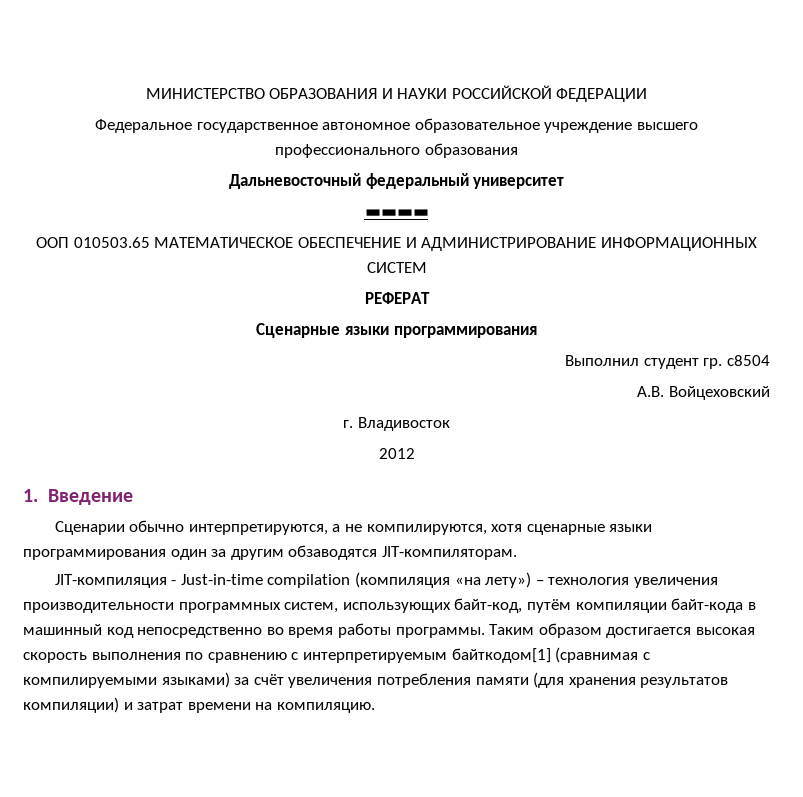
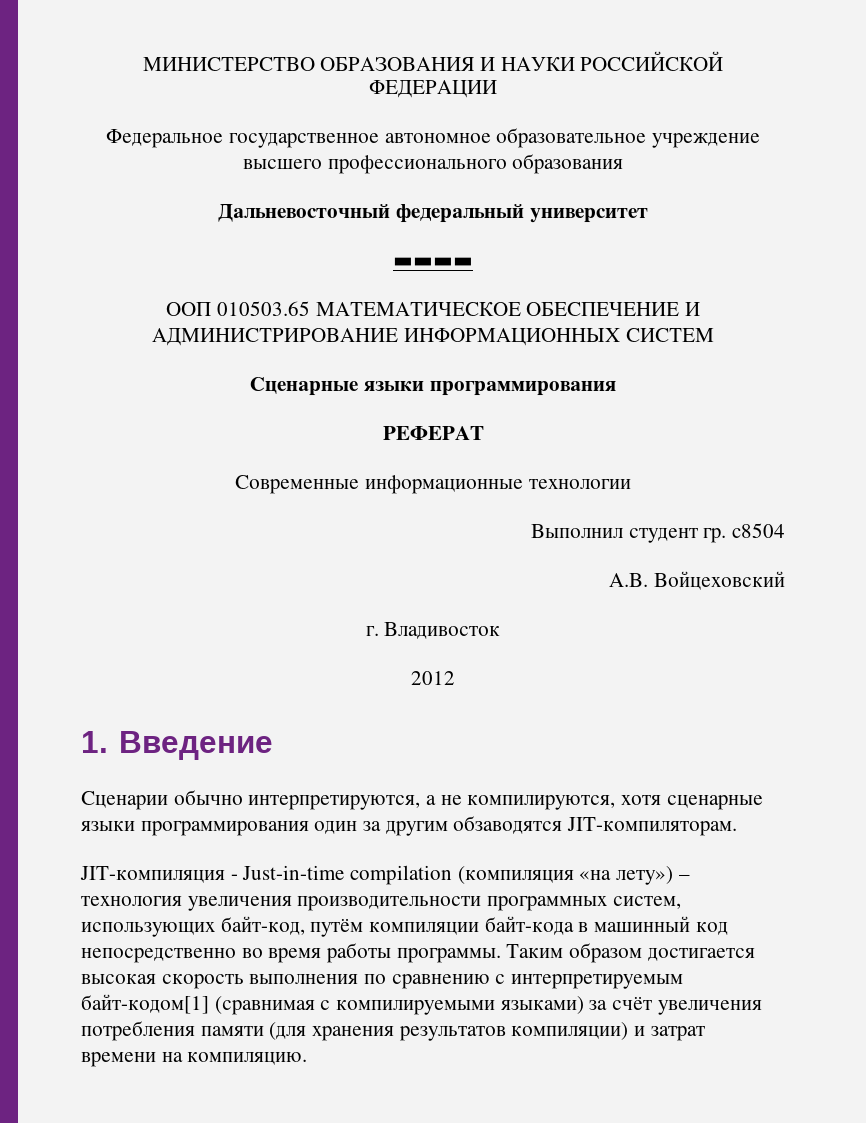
[364,292,430,304] // РЕФЕРАТ -> (714, 335) none
(537, 332) none -> [382,426,484,440] [235,475,631,494] // РЕФЕРАТ // Современные информационные технологии
[451,648,551,663] байткодом[1] -> [81,994,209,1014] байт-кодом[1]

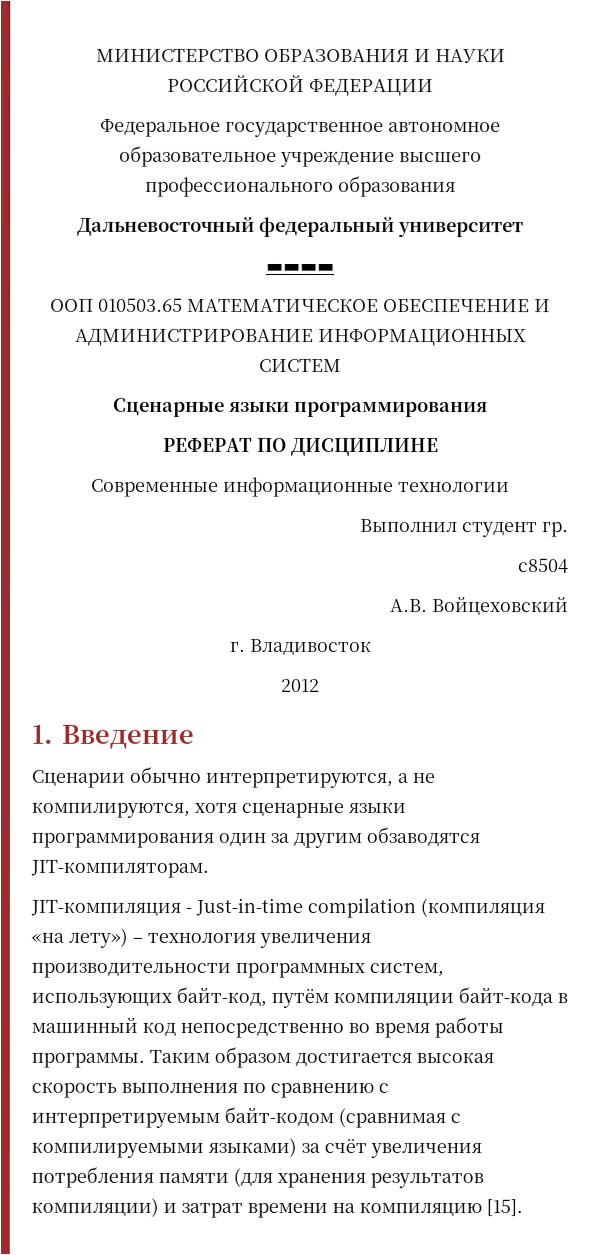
(484, 433) none -> [256,437,439,457] ПО ДИСЦИПЛИНЕ
(727, 535) none -> (569, 530) //
[81,994,209,1014] байт-кодом[1] -> [224,1106,334,1127] байт-кодом
[187,1052,308,1065] компиляцию. -> [359,1199,523,1217] компиляцию [15].

